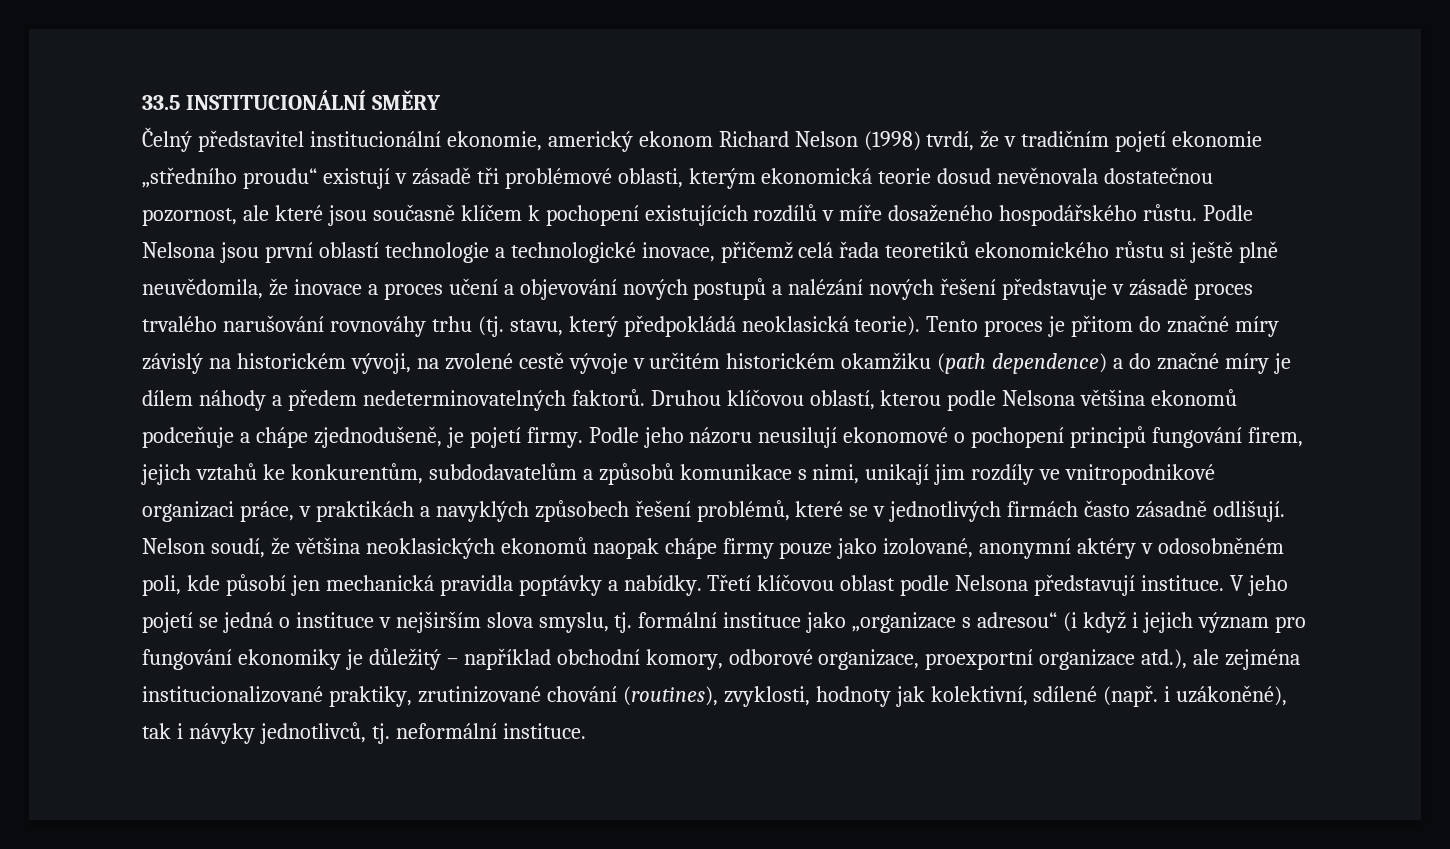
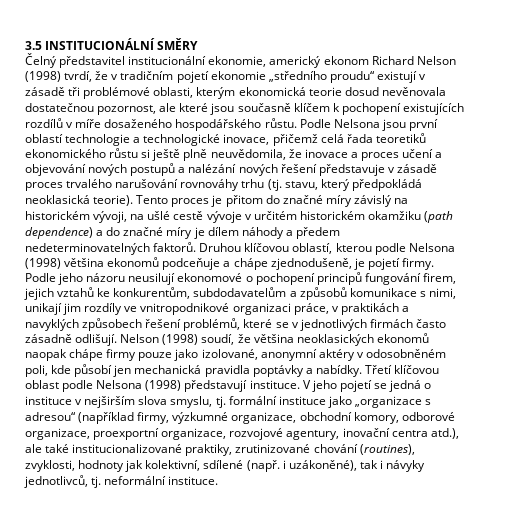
[142,95,180,110] 33.5 -> [25,41,42,50] 3.5
[444,353,513,370] zvolené -> [147,211,171,220] ušlé
(1076, 398) none -> [25,258,61,269] (1998)
(205, 546) none -> [162,334,199,345] (1998)
(1029, 583) none -> [145,380,182,391] (1998)
[1063,611,1306,633] [142,648,551,670] (i když i jejich význam pro fungování ekonomiky je důležitý – například -> [78,412,297,424] (například firmy, výzkumné organizace,
[1039,649,1136,670] organizace -> [161,428,428,440] organizace, rozvojové agentury, inovační centra
[1225,649,1301,670] zejména -> [45,444,70,453] také

